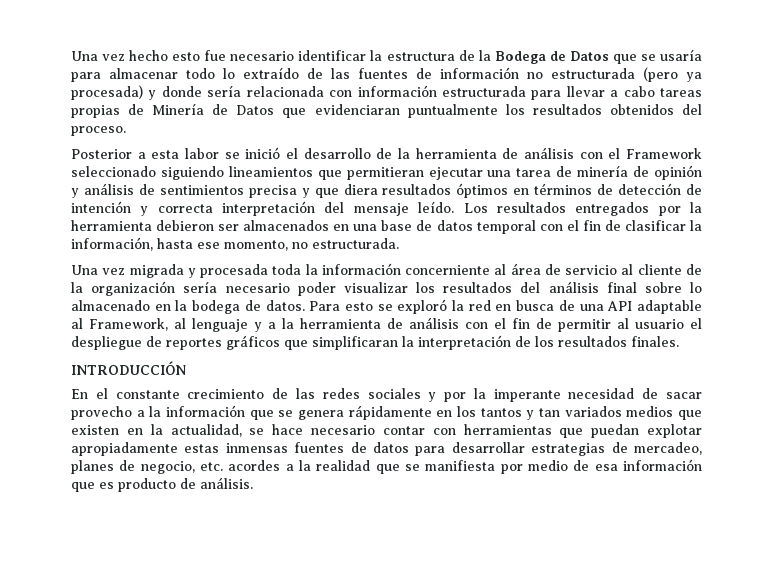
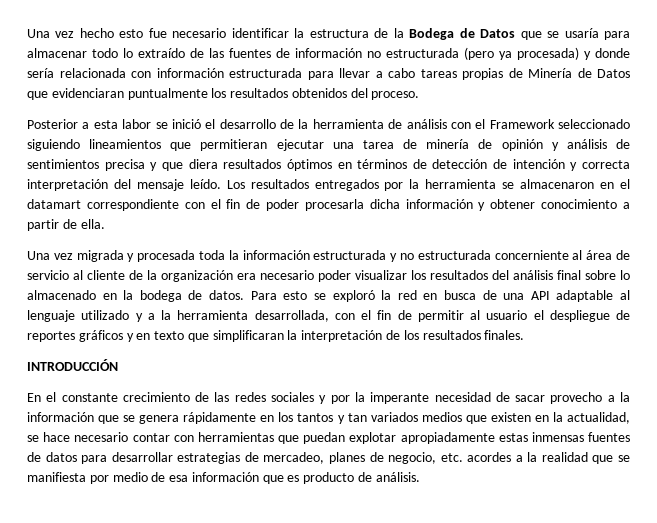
[156,220,703,234] [71,237,399,251] debieron ser almacenados en una base de datos temporal con el fin de clasificar la información, hasta ese momento, no estructurada. -> [502,179,630,189] [27,199,630,211] [27,219,105,231] se almacenaron en el datamart correspondiente con el fin de poder procesarla dicha información y obtener conocimiento a partir de ella.
(401, 269) none -> [313,250,491,262] estructurada y no estructurada
[183,281,218,293] sería -> [237,273,256,280] era
[89,318,248,332] Framework, al lenguaje -> [27,310,130,322] lenguaje utilizado
[387,317,459,329] de análisis -> [254,310,329,322] desarrollada,
(280, 342) none -> [126,331,185,342] y en texto

